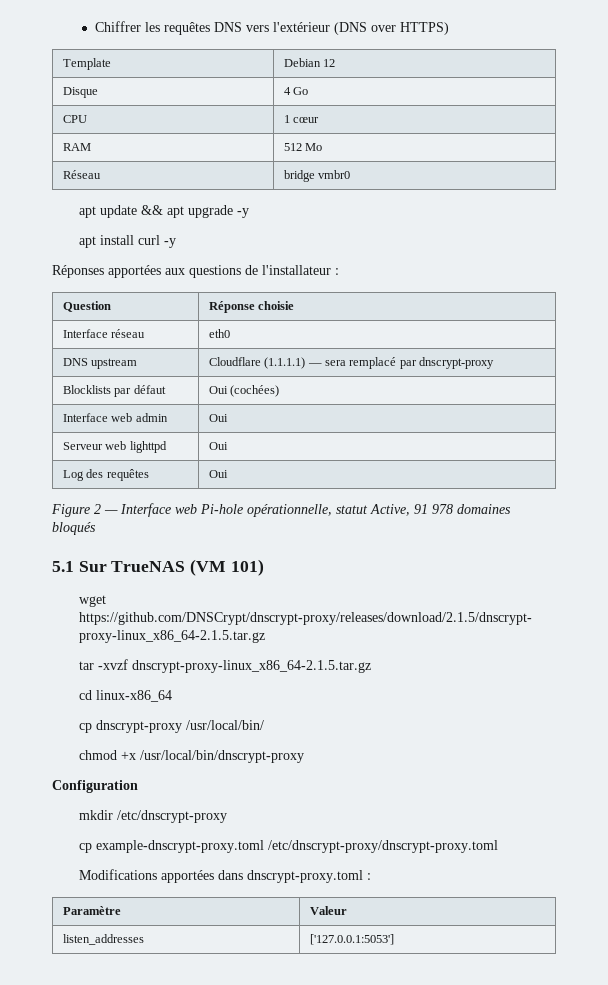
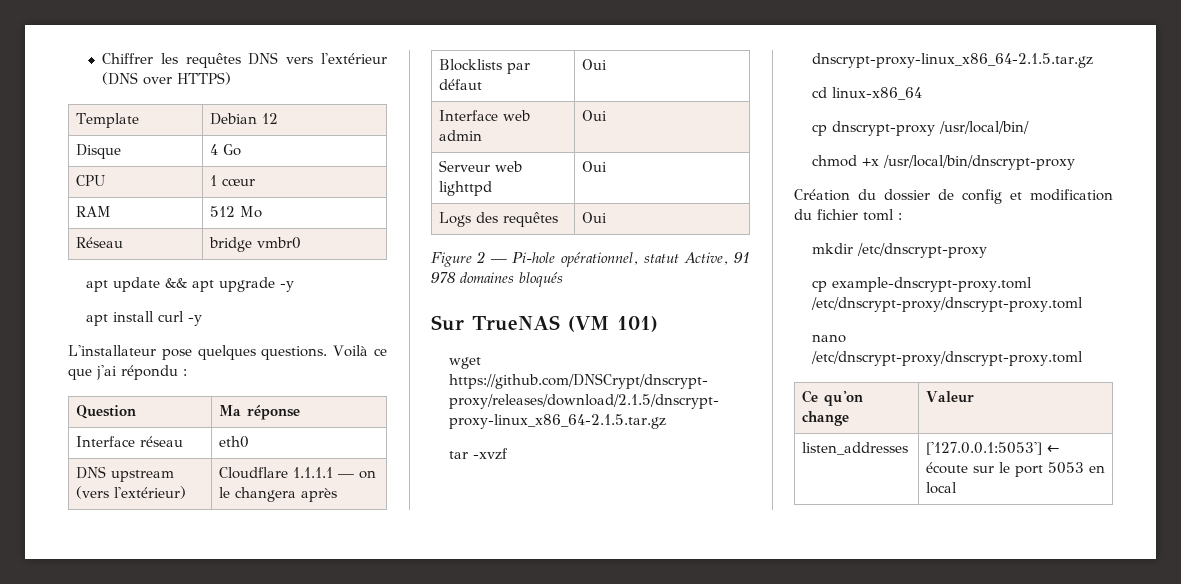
[52,265,331,278] Réponses apportées aux questions de l'installateur -> [68,345,387,360] [68,365,178,380] L'installateur pose quelques questions. Voilà ce que j'ai répondu
[208,301,295,313] Réponse choisie -> [218,405,300,420] Ma réponse
(138, 363) none -> [75,486,186,499] (vers l'extérieur)
[264,357,495,369] (1.1.1.1) — sera remplacé par dnscrypt-proxy -> [292,467,376,479] [218,487,337,502] 1.1.1.1 — on le changera après
[230,385,280,397] (cochées) -> (607, 64) none
[62,470,84,481] Log -> [438,212,471,227] Logs
[120,503,332,517] Interface web Pi-hole opérationnelle, -> [512,252,639,267] Pi-hole opérationnel,
[52,561,74,572] 5.1 -> (563, 279) none
[52,780,138,793] Configuration -> [794,189,1113,204] [794,209,902,221] Création du dossier de config et modification du fichier toml :
[79,869,372,883] [62,906,121,915] [309,906,347,915] [62,934,144,945] [309,934,394,945] Modifications apportées dans dnscrypt-proxy.toml : // Paramètre | Valeur // listen_addresses | ['127.0.0.1:5053'] -> [811,334,846,343] [810,351,1083,366] [801,390,863,406] [801,411,849,426] [925,391,974,403] [801,442,908,455] [925,442,1060,455] [925,462,1105,477] [925,482,957,494] nano /etc/dnscrypt-proxy/dnscrypt-proxy.toml // Ce qu'on change | Valeur // listen_addresses | ['127.0.0.1:5053'] ← écoute sur le port 5053 en local

